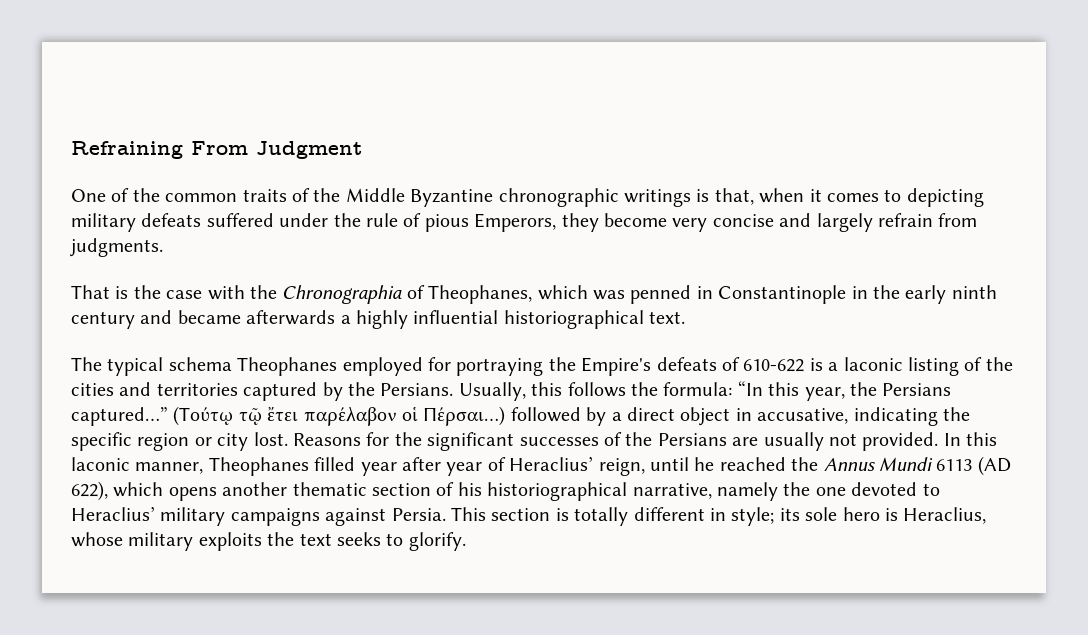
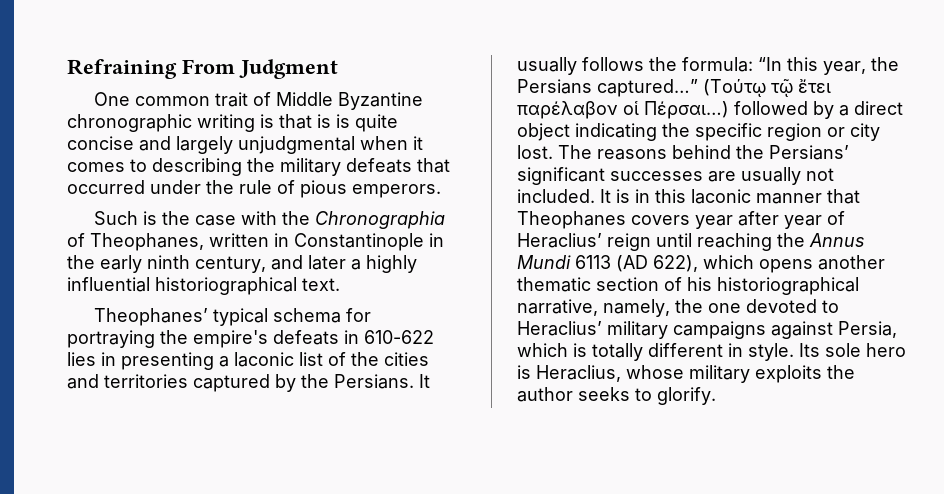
[111,188,984,207] [71,213,274,232] of the common traits of the Middle Byzantine chronographic writings is that, when it comes to depicting military defeats suffered -> [135,92,424,110] [67,114,398,132] [67,136,423,154] [67,158,450,176] [67,180,145,194] common trait of Middle Byzantine chronographic writing is that is is quite concise and largely unjudgmental when it comes to describing the military defeats that occurred
[474,213,978,232] [70,238,163,257] [71,285,110,299] Emperors, they become very concise and largely refrain from judgments. // That -> [352,184,441,198] [94,211,139,225] emperors. // Such
[537,285,692,304] which was penned -> [209,233,269,247] written
[71,310,336,329] century and became afterwards -> [195,255,346,273] century, and later
[71,357,102,371] The -> [94,308,209,326] Theophanes’
[237,357,423,376] Theophanes employed -> (342, 315) none
[581,357,823,376] Empire's defeats of 610-622 is -> [193,330,434,348] [67,352,214,370] empire's defeats in 610-622 lies in presenting
[907,357,959,376] listing -> [299,352,323,366] list
[458,382,563,401] Usually, this -> [419,374,430,388] [517,57,577,75] It usually
[735,408,849,424] in accusative, -> (570, 132) none
[293,432,998,451] [71,457,356,476] Reasons for the significant successes of the Persians are usually not provided. In this laconic manner, Theophanes filled -> [558,145,849,160] [517,167,834,185] [517,189,860,204] [517,211,690,229] The reasons behind the Persians’ significant successes are usually not included. It is in this laconic manner that Theophanes covers
[598,457,786,476] reign, until he reached -> [607,233,772,251] reign until reaching
[716,482,778,501] namely -> [603,299,670,317] namely,
[391,507,551,521] Persia. This section -> [838,321,897,338] [517,343,568,357] Persia, which
[731,507,800,526] style; its -> [748,343,820,361] style. Its
[299,533,332,546] text -> [517,387,573,402] author

